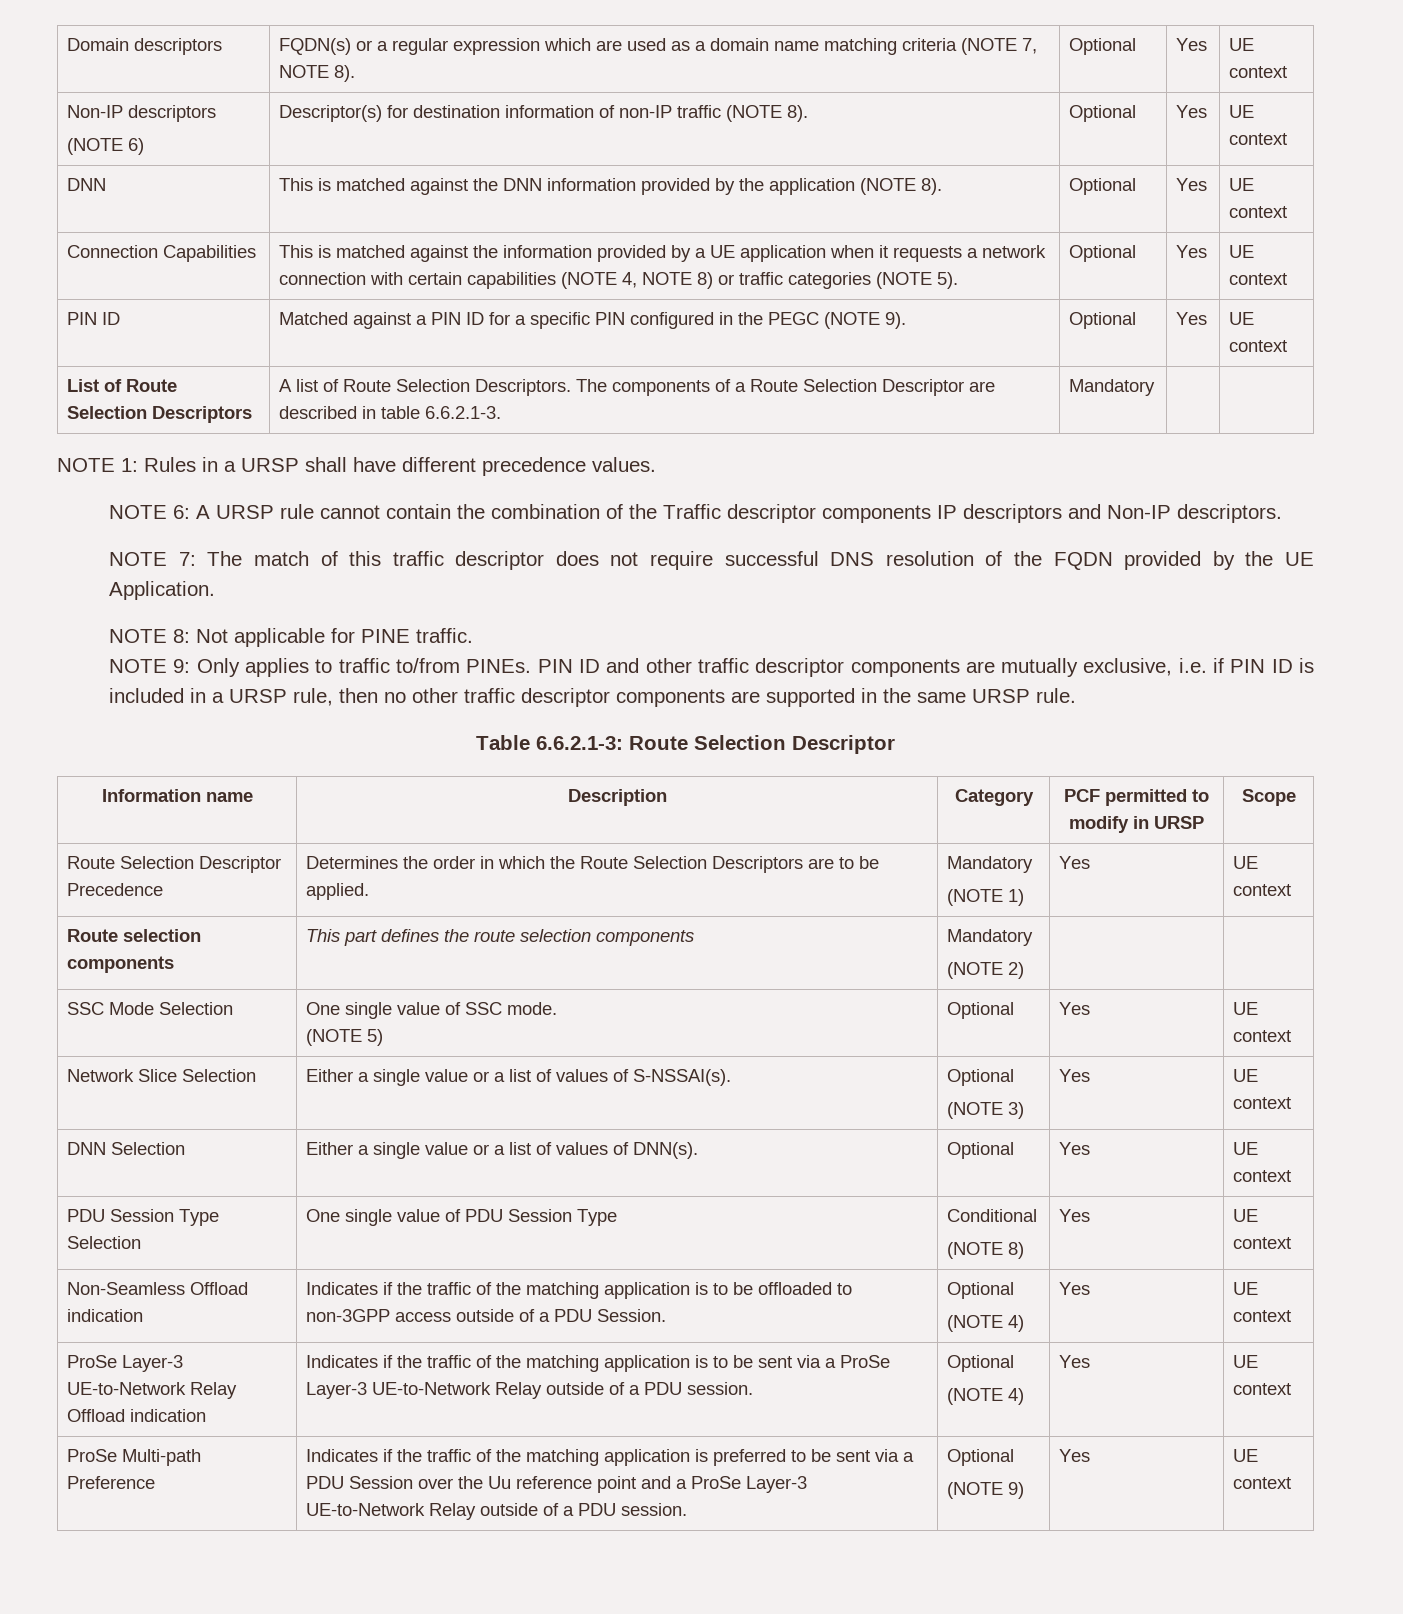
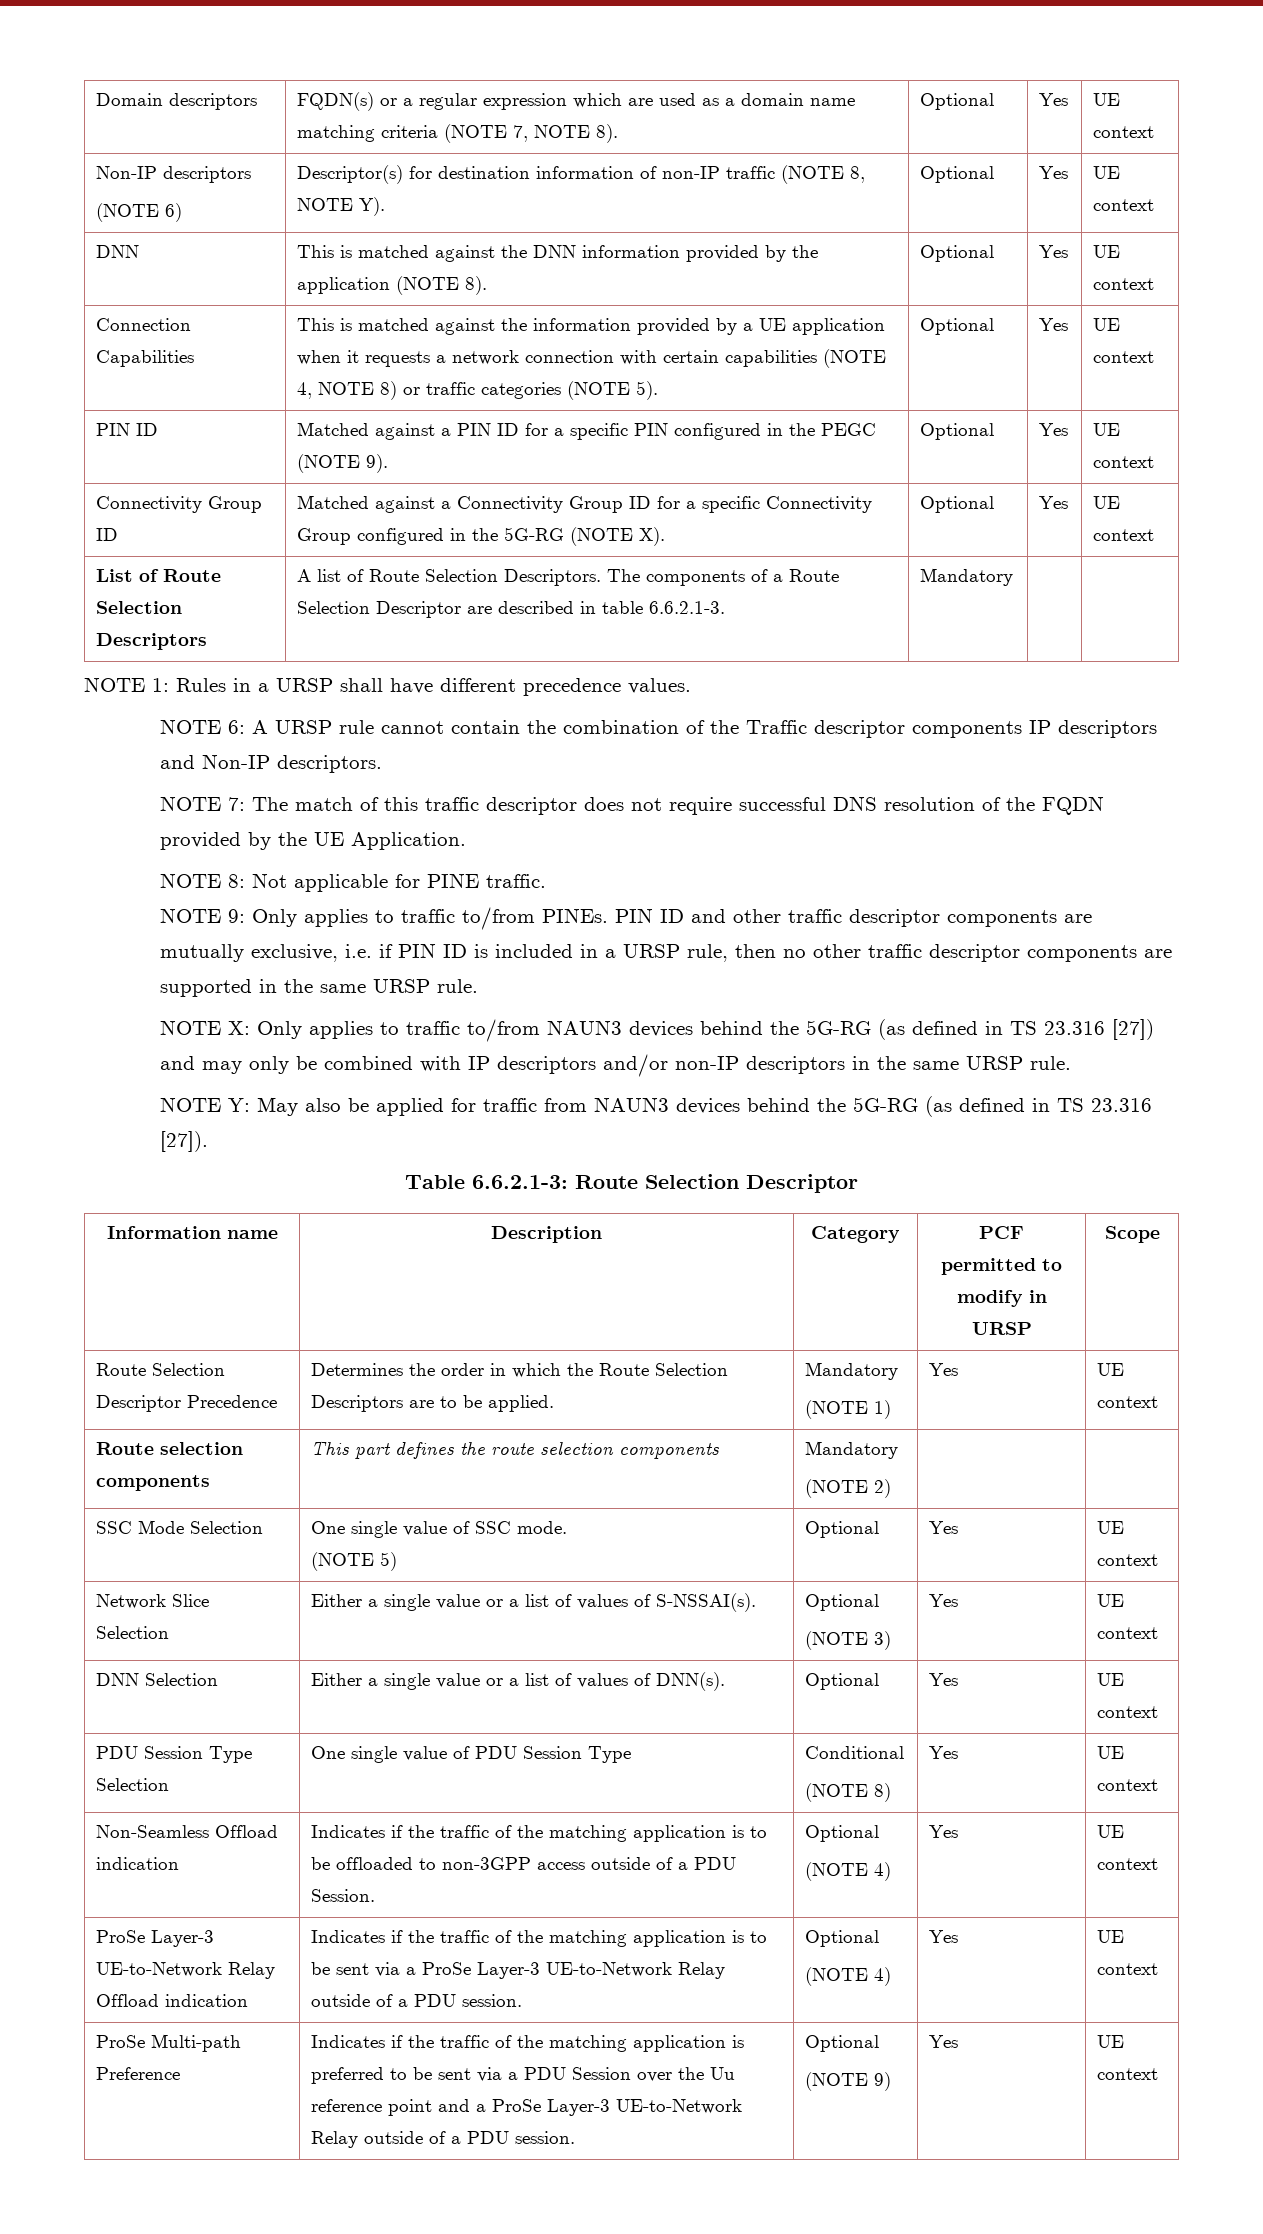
[787,105,809,122] 8). -> [850,166,866,183] [297,197,386,216] 8, NOTE Y).
(1288, 346) none -> [96,496,263,513] [96,528,119,541] [297,495,873,513] [297,527,666,546] [920,496,995,513] [1039,496,1069,509] [1093,496,1121,509] [1093,529,1155,541] // Connectivity Group ID | Matched against a Connectivity Group ID for a specific Connectivity Group configured in the 5G-RG (NOTE X). | Optional | Yes | UE context
(1077, 695) none -> [160,1019,1155,1042] [160,1054,1072,1077] [160,1096,1153,1117] [160,1131,209,1152] // NOTE X: Only applies to traffic to/from NAUN3 devices behind the 5G-RG (as defined in TS 23.316 [27]) and may only be combined with IP descriptors and/or non-IP descriptors in the same URSP rule. // NOTE Y: May also be applied for traffic from NAUN3 devices behind the 5G-RG (as defined in TS 23.316 [27]).

